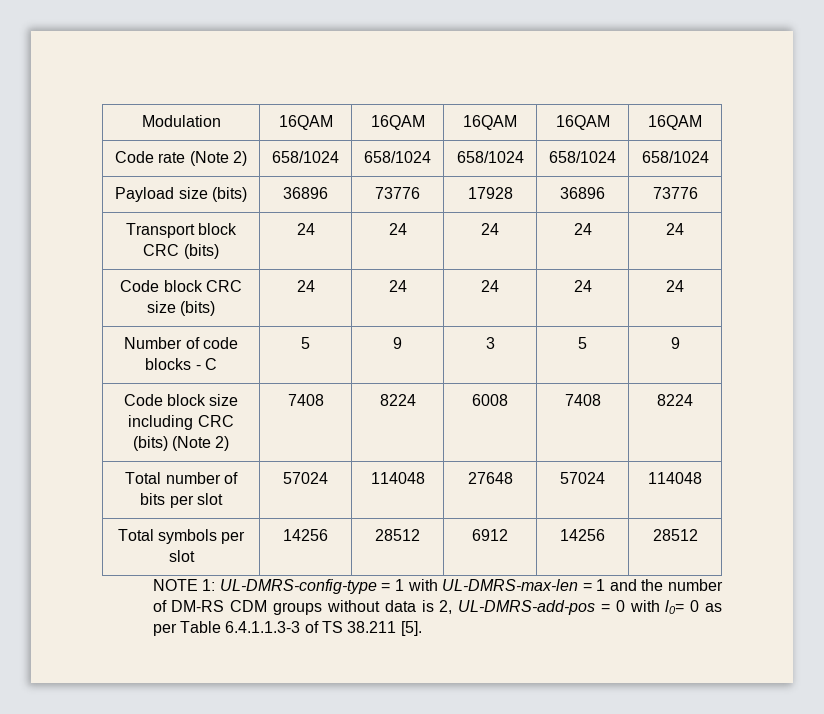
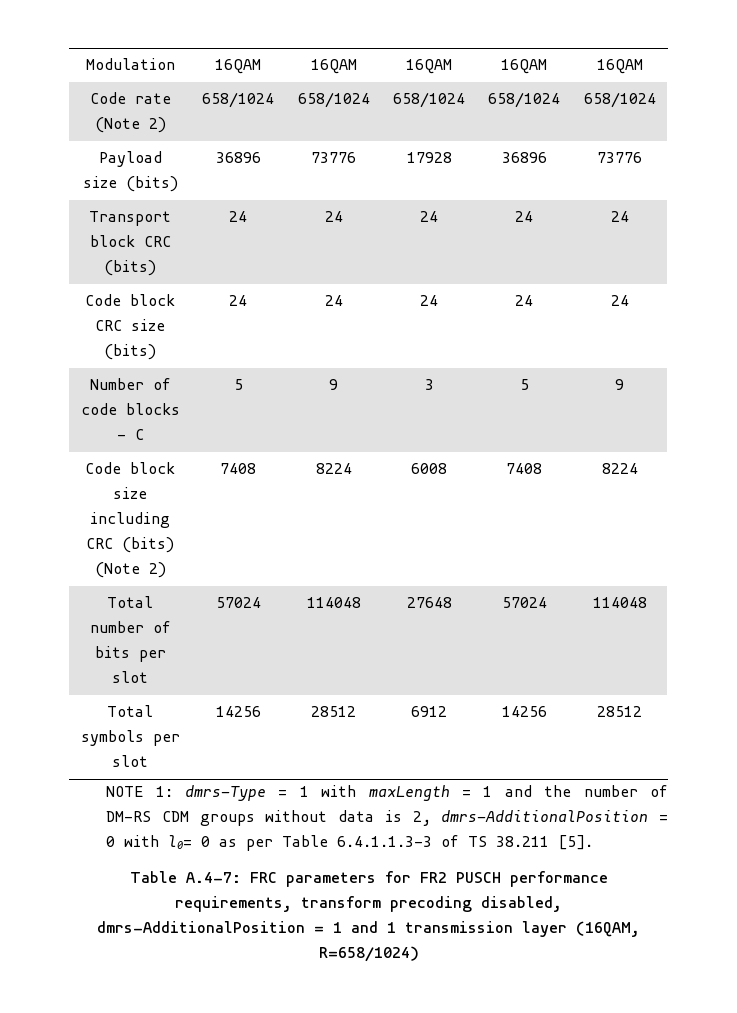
[219,579,377,594] UL-DMRS-config-type -> [185,785,267,801] dmrs-Type
[442,579,579,591] UL-DMRS-max-len -> [368,785,450,801] maxLength
[458,600,596,615] UL-DMRS-add-pos -> [441,810,649,822] dmrs-AdditionalPosition
(422, 628) none -> [129,871,608,887] [175,896,562,912] [97,921,640,937] [318,946,419,962] // Table A.4-7: FRC parameters for FR2 PUSCH performance requirements, transform precoding disabled, dmrs-AdditionalPosition = 1 and 1 transmission layer (16QAM, R=658/1024)

